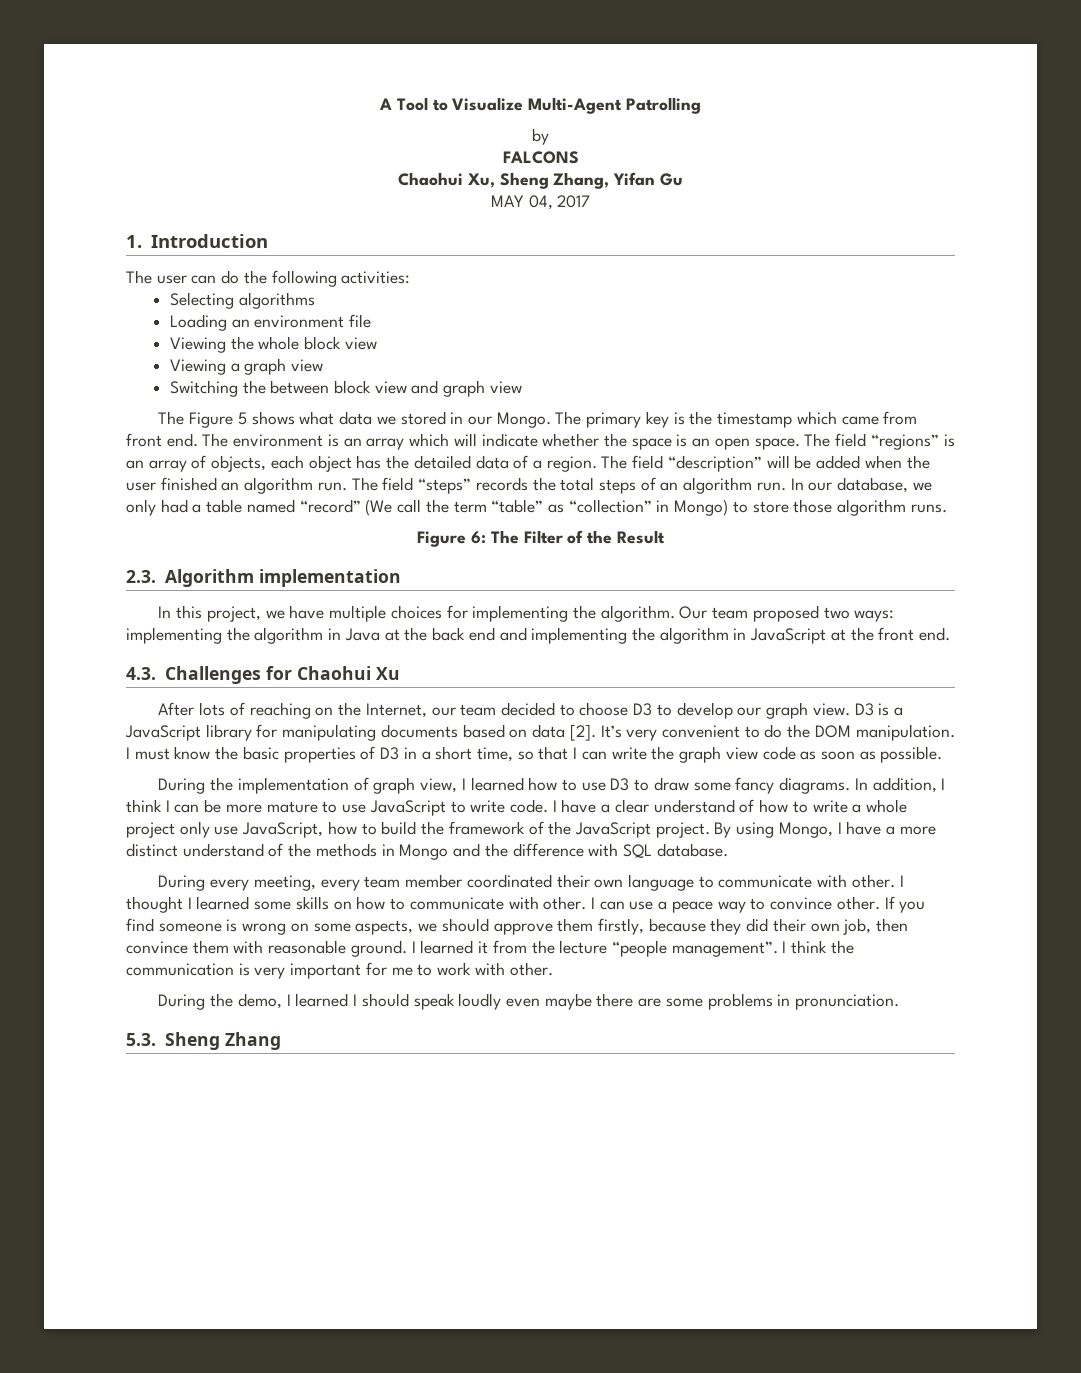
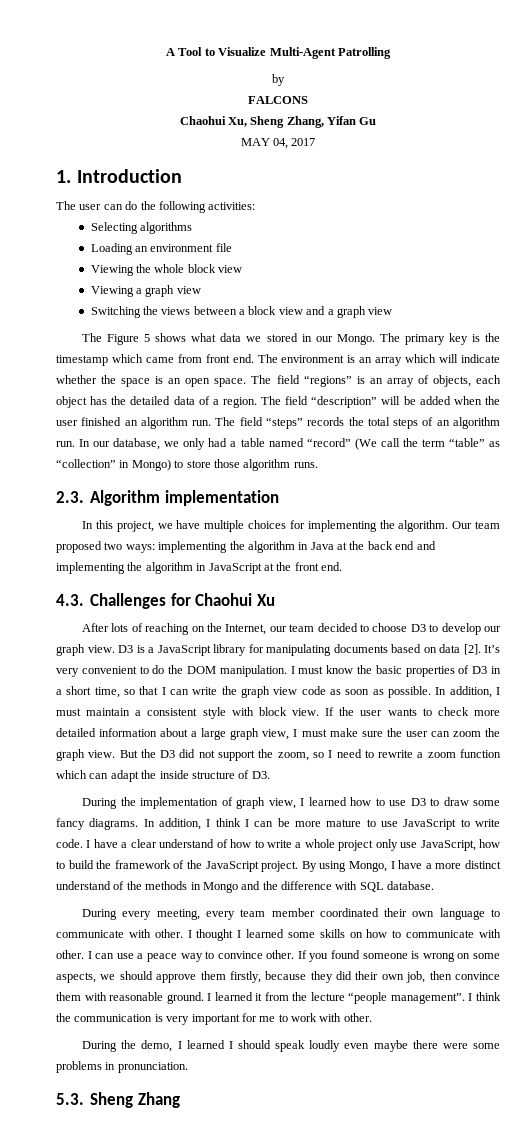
[270,380,330,394] between -> [161,306,245,315] views between a
(439, 387) none -> [327,309,334,315] a
[417,530,665,547] // Figure 6: The Filter of the Result -> (318, 465) none
(943, 754) none -> [435,686,500,698] [56,707,501,719] [56,728,500,740] [56,749,502,761] [56,770,270,782] In addition, I must maintain a consistent style with block view. If the user wants to check more detailed information about a large graph view, I must make sure the user can zoom the graph view. But the D3 did not support the zoom, so I need to rewrite a zoom function which can adapt the inside structure of D3.
[126,918,154,932] find -> [331,950,361,959] found
[638,998,662,1007] are -> [442,1043,468,1049] were

